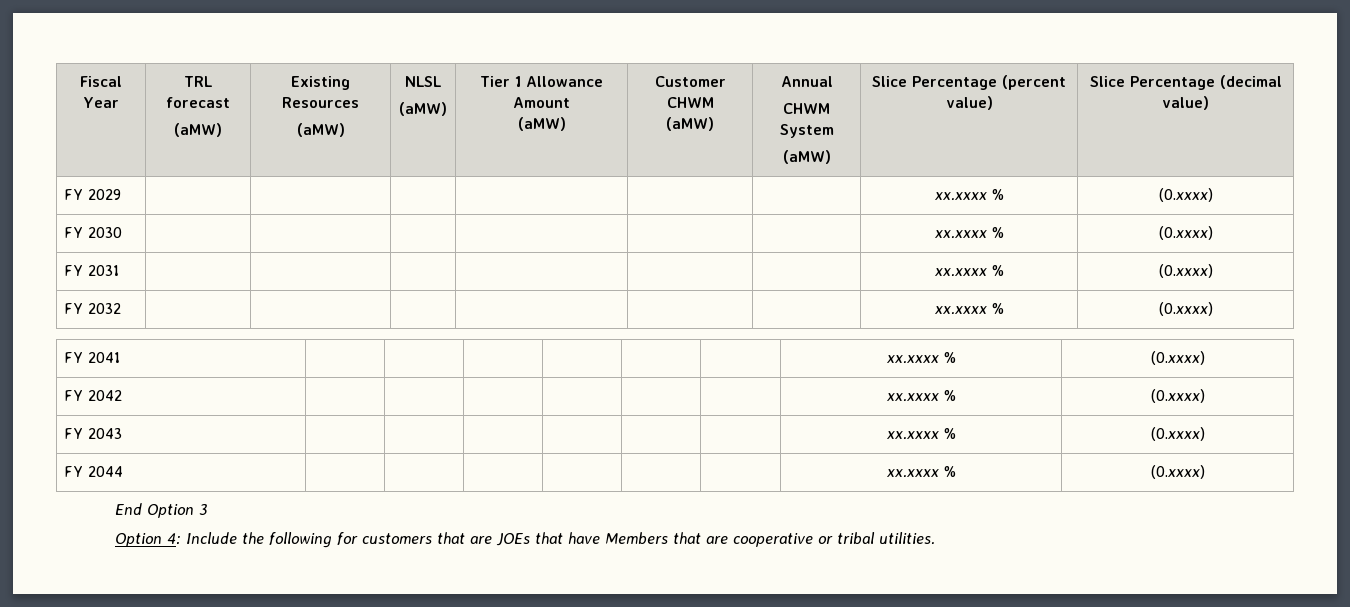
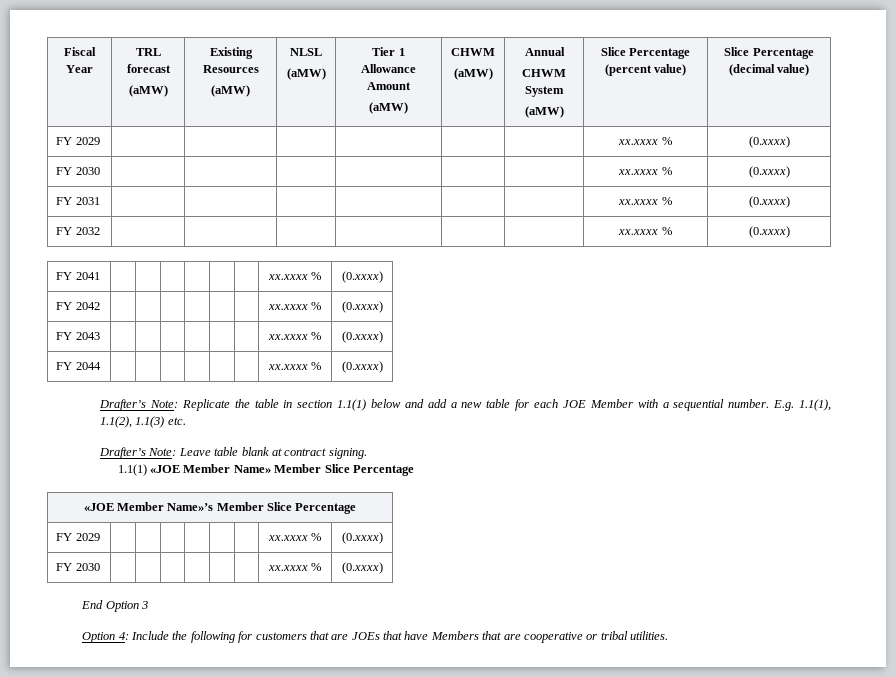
[654,76,726,87] Customer -> (408, 108) none
(1205, 472) none -> [99,399,832,411] [100,416,186,428] [99,447,367,459] [117,464,414,476] [83,502,357,514] [56,533,100,541] [267,533,322,541] [341,532,383,544] [56,563,100,571] [267,563,322,571] [341,562,383,574] // Drafter’s Note: Replicate the table in section 1.1(1) below and add a new table for each JOE Member with a sequential number. E.g. 1.1(1), 1.1(2), 1.1(3) etc. // Drafter’s Note: Leave table blank at contract signing. // 1.1(1) «JOE Member Name» Member Slice Percentage // «JOE Member Name»’s Member Slice Percentage // FY 2029 | | | | | | | xx.xxxx % | (0.xxxx) // FY 2030 | | | | | | | xx.xxxx % | (0.xxxx)

